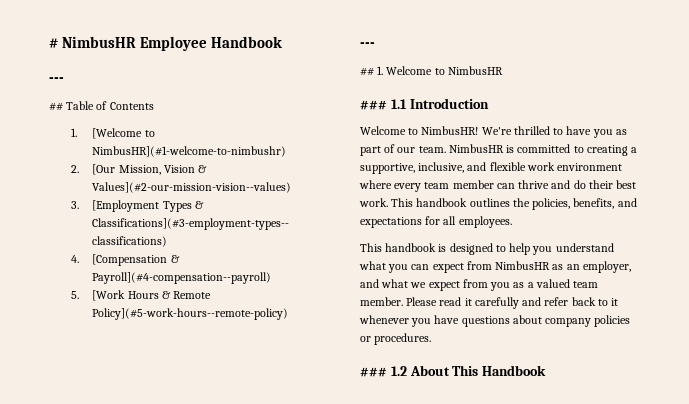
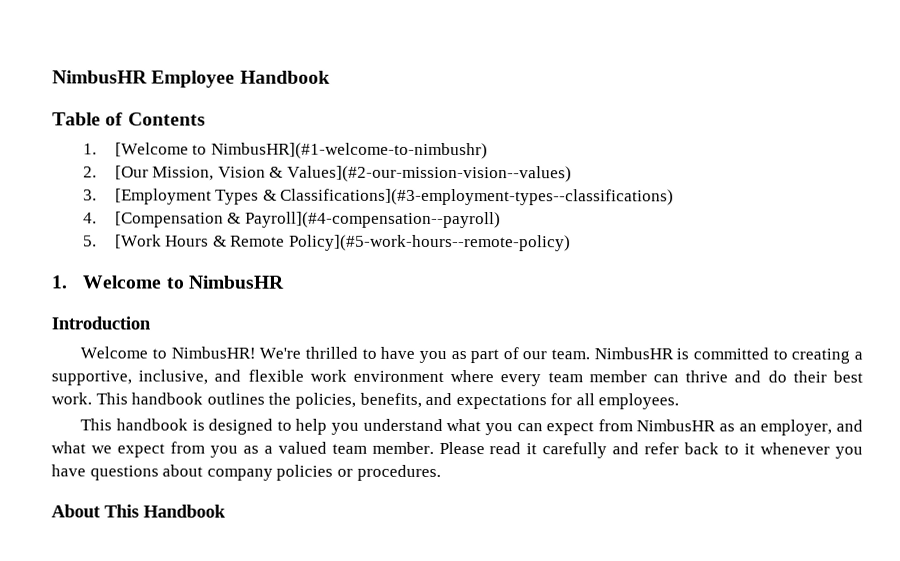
[49,38,58,48] # -> (52, 77) none
[49,77,64,83] [49,102,63,111] --- // ## -> (330, 77) none
[360,42,375,48] [360,67,374,76] --- // ## -> (572, 243) none
[360,99,407,110] ### 1.1 -> (285, 282) none
[360,366,407,377] ### 1.2 -> (441, 472) none

